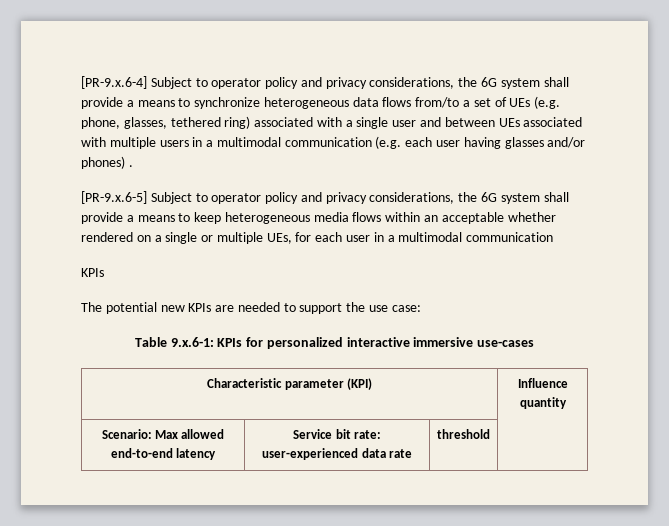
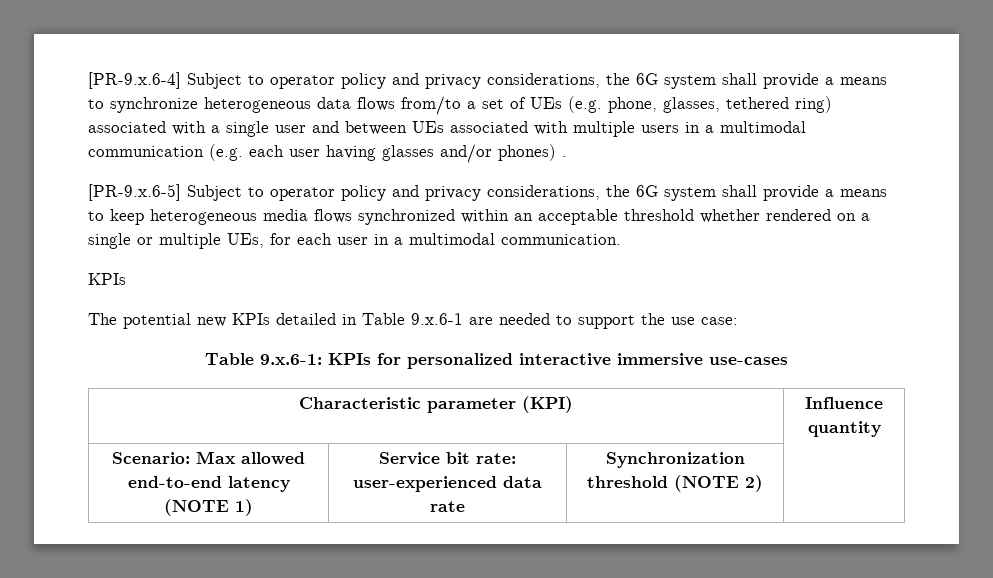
(382, 217) none -> [358,209,455,225] synchronized
(504, 218) none -> [624,209,694,221] threshold
[466,232,554,242] communication -> [501,234,621,245] communication.
(212, 307) none -> [276,313,463,325] detailed in Table 9.x.6-1
(217, 454) none -> [164,499,253,516] (NOTE 1)
[437,429,490,439] threshold -> [605,452,745,468] [587,475,763,492] Synchronization threshold (NOTE 2)

